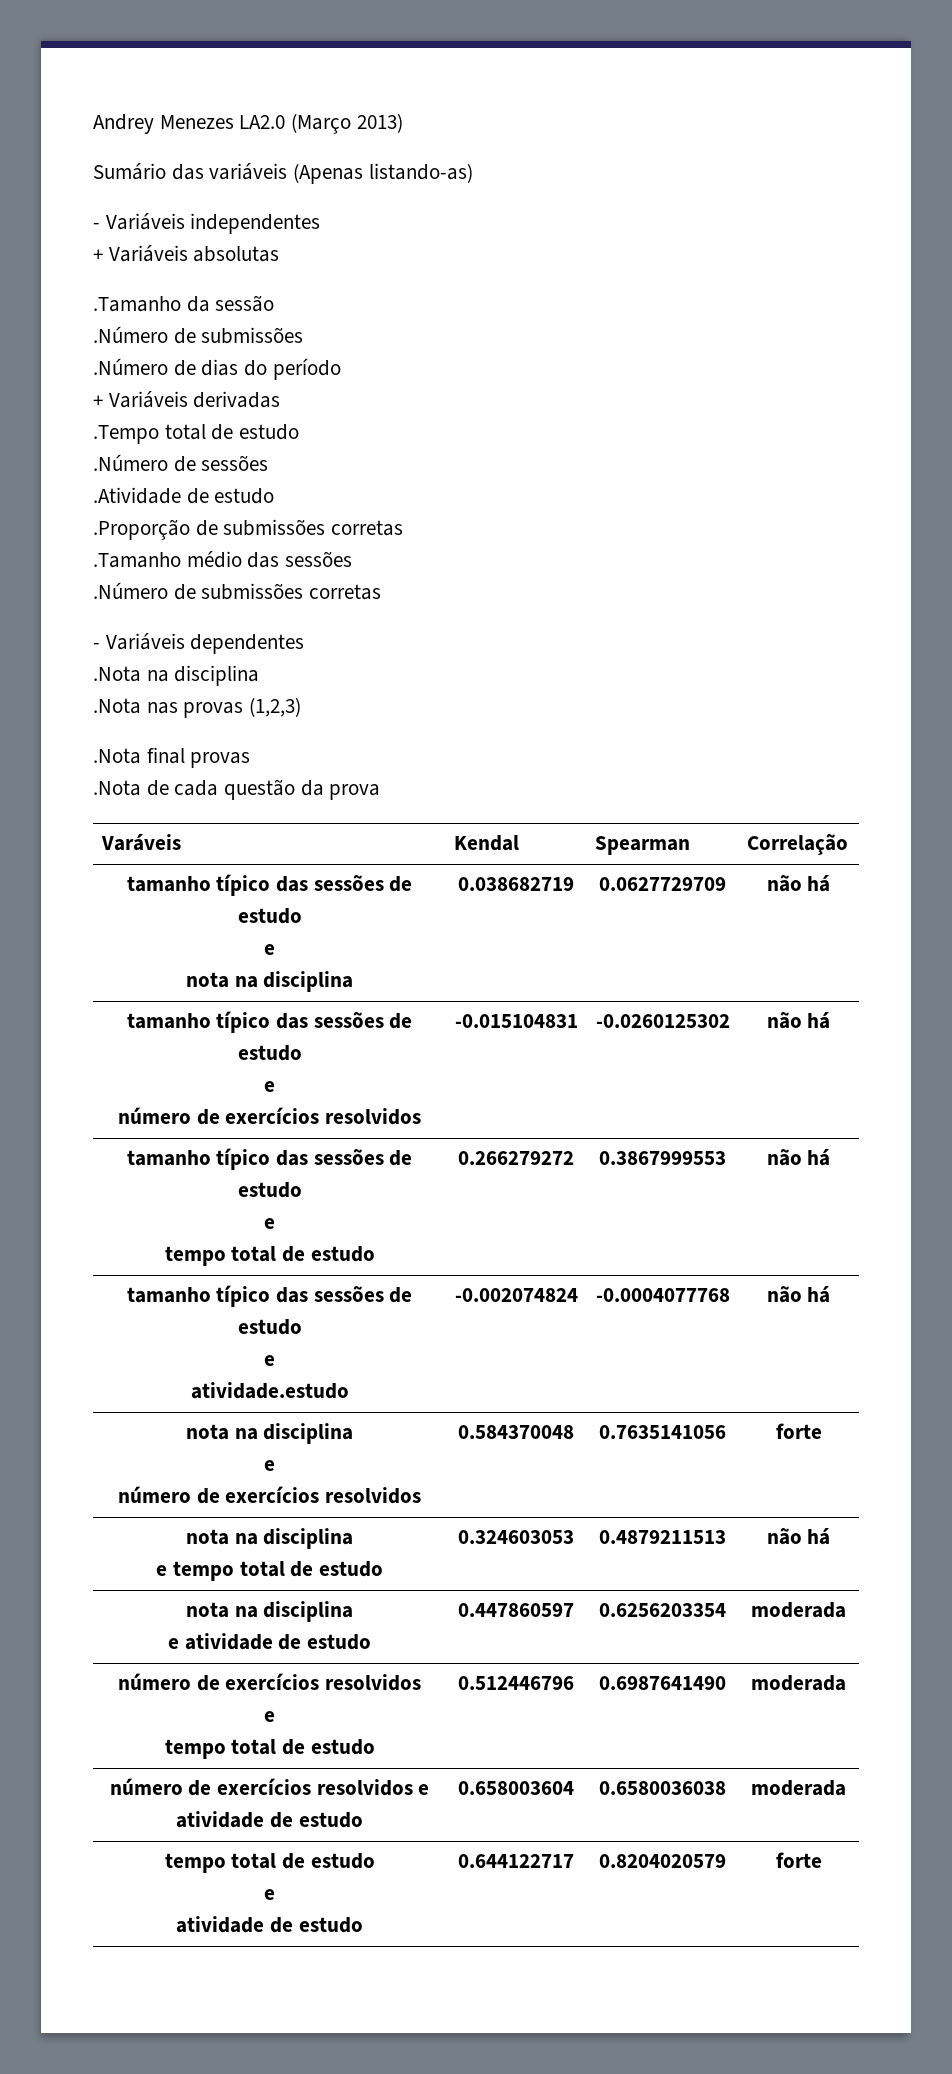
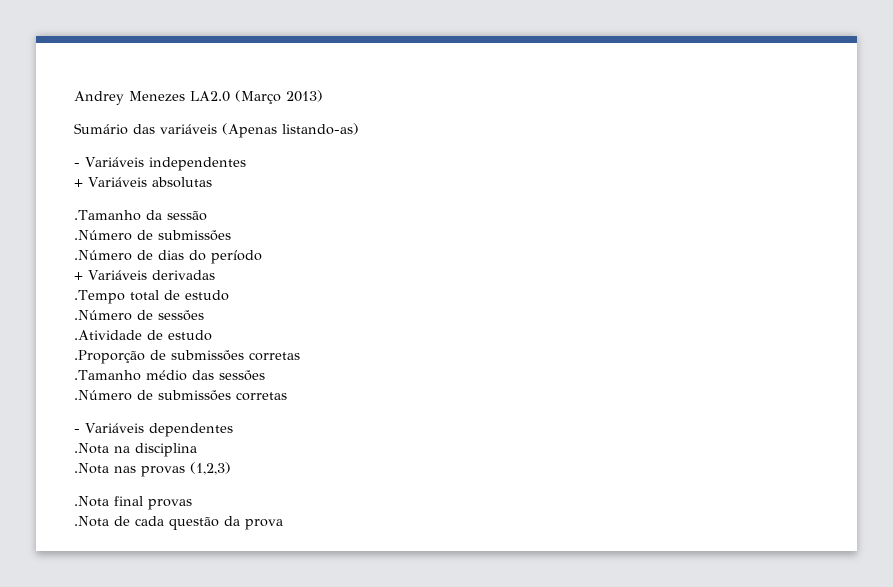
[100,834,181,851] [453,835,519,851] [594,836,690,855] [746,834,848,855] [126,874,413,896] [237,908,302,924] [264,944,275,955] [185,971,354,992] [458,877,574,891] [599,877,726,891] [766,875,831,892] [126,1011,413,1033] [237,1045,302,1061] [264,1081,275,1092] [117,1107,422,1125] [454,1014,578,1028] [595,1014,730,1028] [766,1012,831,1029] [126,1148,413,1170] [237,1182,302,1198] [264,1218,275,1229] [164,1246,375,1266] [458,1151,574,1165] [599,1151,726,1165] [766,1149,831,1166] [126,1285,413,1307] [237,1319,302,1335] [264,1355,275,1366] [190,1382,349,1399] [454,1288,578,1302] [595,1288,730,1302] [766,1286,831,1303] [185,1423,354,1444] [264,1460,275,1471] [117,1486,422,1504] [458,1425,574,1439] [599,1425,726,1439] [775,1423,822,1439] [185,1528,354,1549] [156,1561,383,1581] [458,1530,574,1544] [599,1530,726,1544] [766,1528,831,1545] [185,1601,354,1622] [167,1633,372,1650] [458,1603,574,1617] [599,1603,726,1617] [751,1602,846,1618] [117,1673,422,1691] [264,1711,275,1722] [164,1739,375,1759] [458,1676,574,1690] [599,1676,726,1690] [751,1675,846,1691] [109,1778,430,1796] [176,1811,363,1828] [458,1781,574,1795] [599,1781,726,1795] [751,1780,846,1796] [164,1853,375,1873] [264,1889,275,1900] [176,1916,363,1933] [458,1854,574,1868] [599,1854,726,1868] [775,1852,822,1868] // Varáveis | Kendal | Spearman | Correlação // tamanho típico das sessões de estudo // e // nota na disciplina | 0.038682719 | 0.0627729709 | não há // tamanho típico das sessões de estudo // e // número de exercícios resolvidos | -0.015104831 | -0.0260125302 | não há // tamanho típico das sessões de estudo // e // tempo total de estudo | 0.266279272 | 0.3867999553 | não há // tamanho típico das sessões de estudo // e // atividade.estudo | -0.002074824 | -0.0004077768 | não há // nota na disciplina // e // número de exercícios resolvidos | 0.584370048 | 0.7635141056 | forte // nota na disciplina // e tempo total de estudo | 0.324603053 | 0.4879211513 | não há // nota na disciplina // e atividade de estudo | 0.447860597 | 0.6256203354 | moderada // número de exercícios resolvidos // e // tempo total de estudo | 0.512446796 | 0.6987641490 | moderada // número de exercícios resolvidos e atividade de estudo | 0.658003604 | 0.6580036038 | moderada // tempo total de estudo // e // atividade de estudo | 0.644122717 | 0.8204020579 | forte -> (283, 524) none

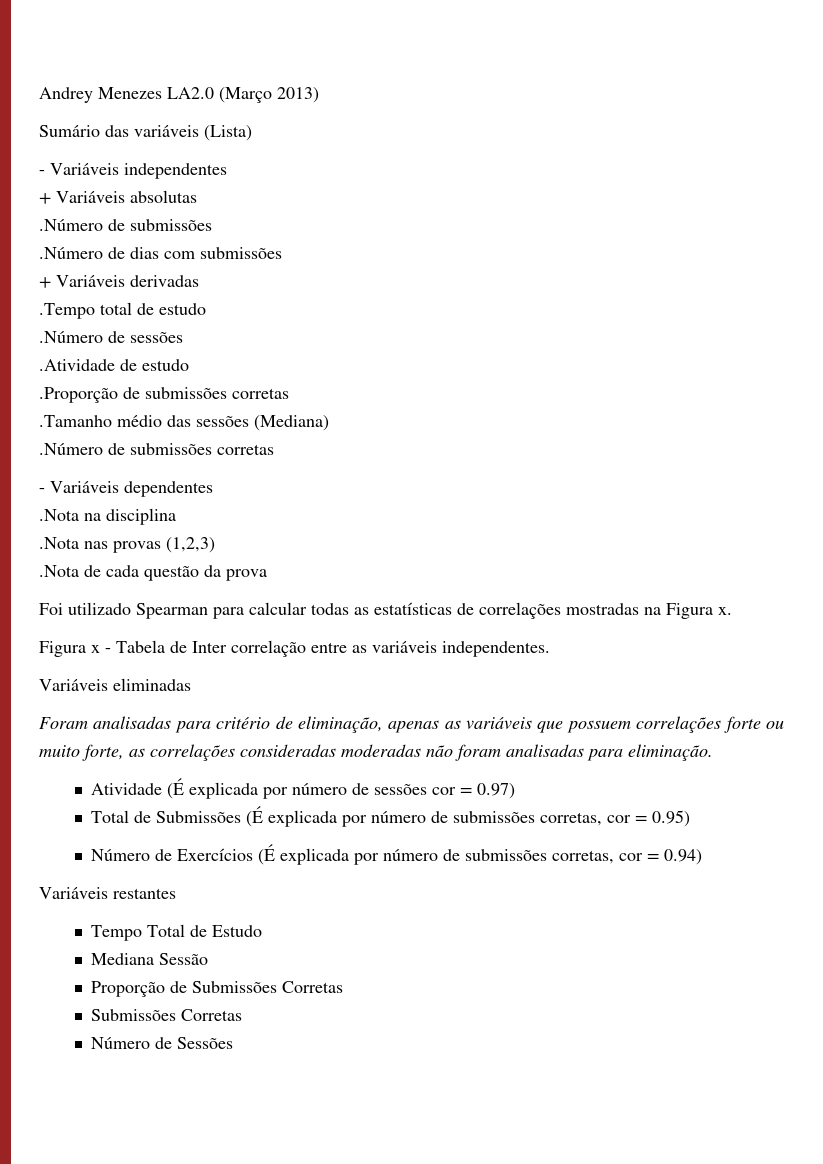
[222,123,359,138] (Apenas listando-as) -> [204,125,252,141] (Lista)
[74,210,207,221] // .Tamanho da sessão -> (197, 196) none
[189,250,262,264] do período -> [164,247,282,259] com submissões
(265, 375) none -> [254,415,329,431] (Mediana)
[74,496,192,510] // .Nota final provas -> (215, 545) none
(283, 524) none -> [39,602,732,619] [39,640,550,657] [39,678,191,691] [39,716,784,733] [39,744,713,761] [91,778,516,799] [91,806,691,827] [91,844,703,865] [39,887,176,899] [91,924,263,941] [91,953,209,965] [91,981,344,997] [91,1009,243,1021] [91,1037,234,1049] // Foi utilizado Spearman para calcular todas as estatísticas de correlações mostradas na Figura x. // Figura x - Tabela de Inter correlação entre as variáveis independentes. // Variáveis eliminadas // Foram analisadas para critério de eliminação, apenas as variáveis que possuem correlações forte ou muito forte, as correlações consideradas moderadas não foram analisadas para eliminação. // Atividade (É explicada por número de sessões cor = 0.97) // Total de Submissões (É explicada por número de submissões corretas, cor = 0.95) // Número de Exercícios (É explicada por número de submissões corretas, cor = 0.94) // Variáveis restantes // Tempo Total de Estudo // Mediana Sessão // Proporção de Submissões Corretas // Submissões Corretas // Número de Sessões

